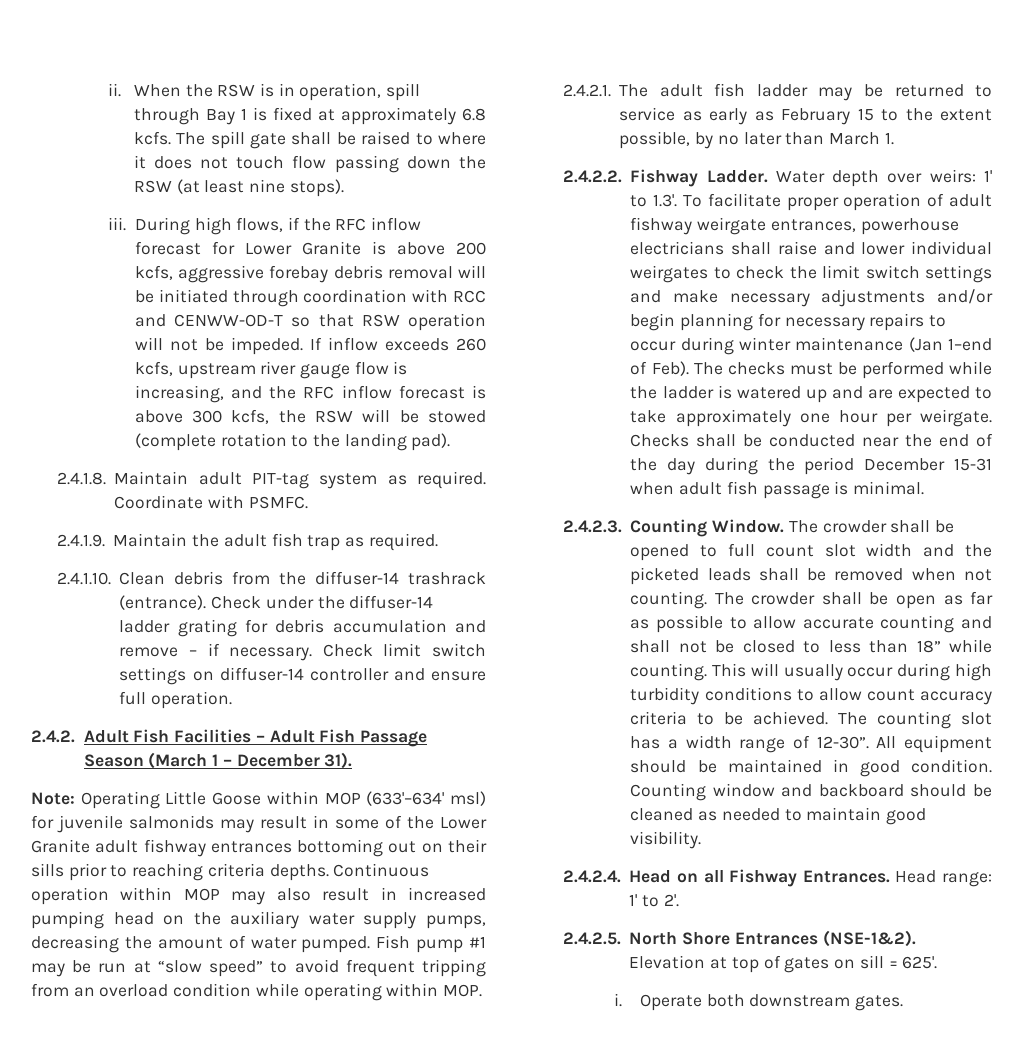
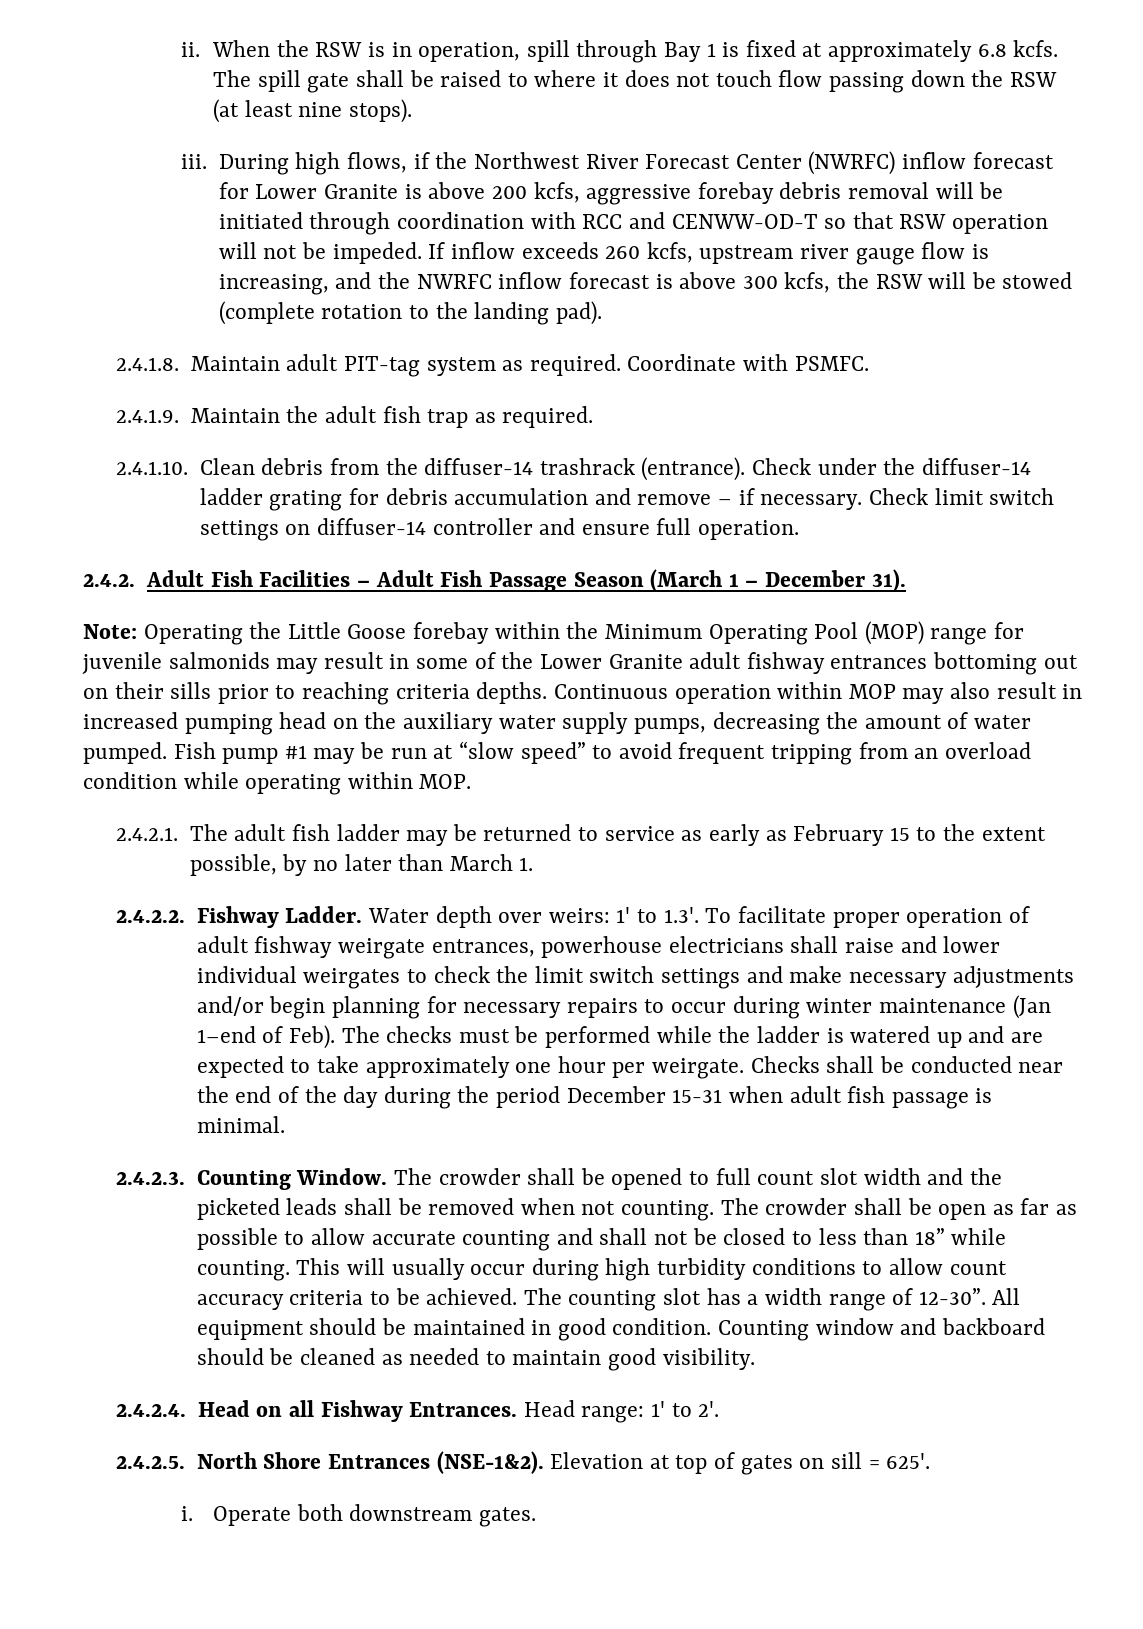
[335,218,367,231] RFC -> [473,151,896,175] Northwest River Forecast Center (NWRFC)
[303,386,335,399] RFC -> [416,274,492,289] NWRFC
(160, 800) none -> [249,622,282,639] the
[266,791,487,806] within MOP (633'–634' msl) -> [413,621,988,645] forebay within the Minimum Operating Pool (MOP) range

